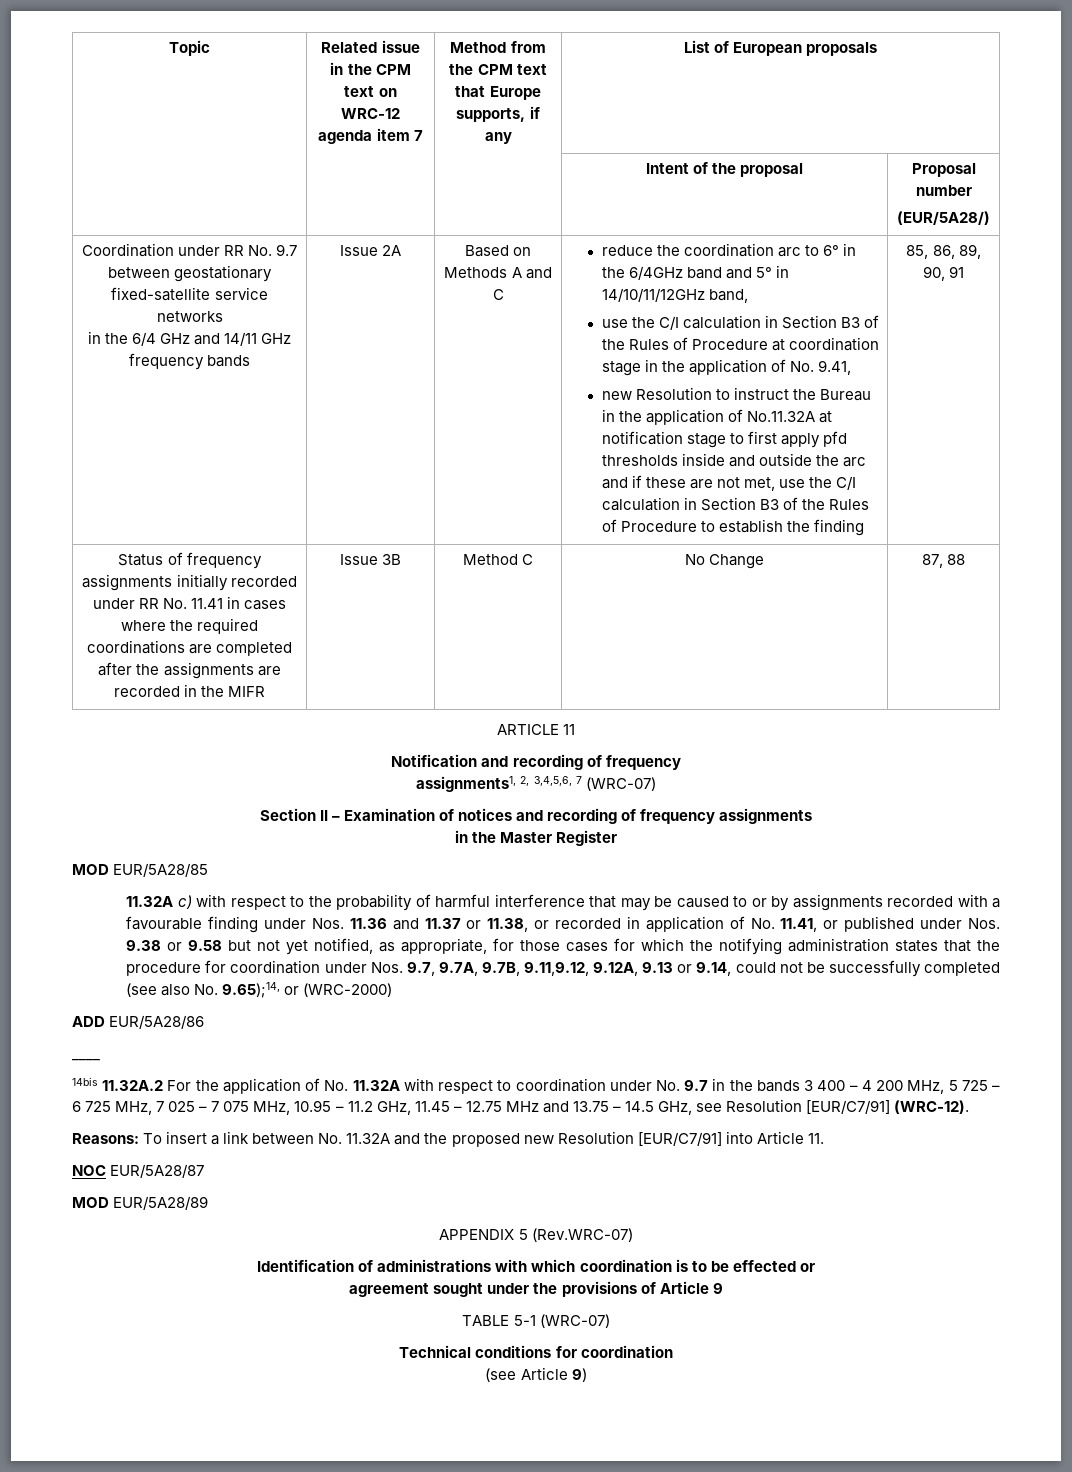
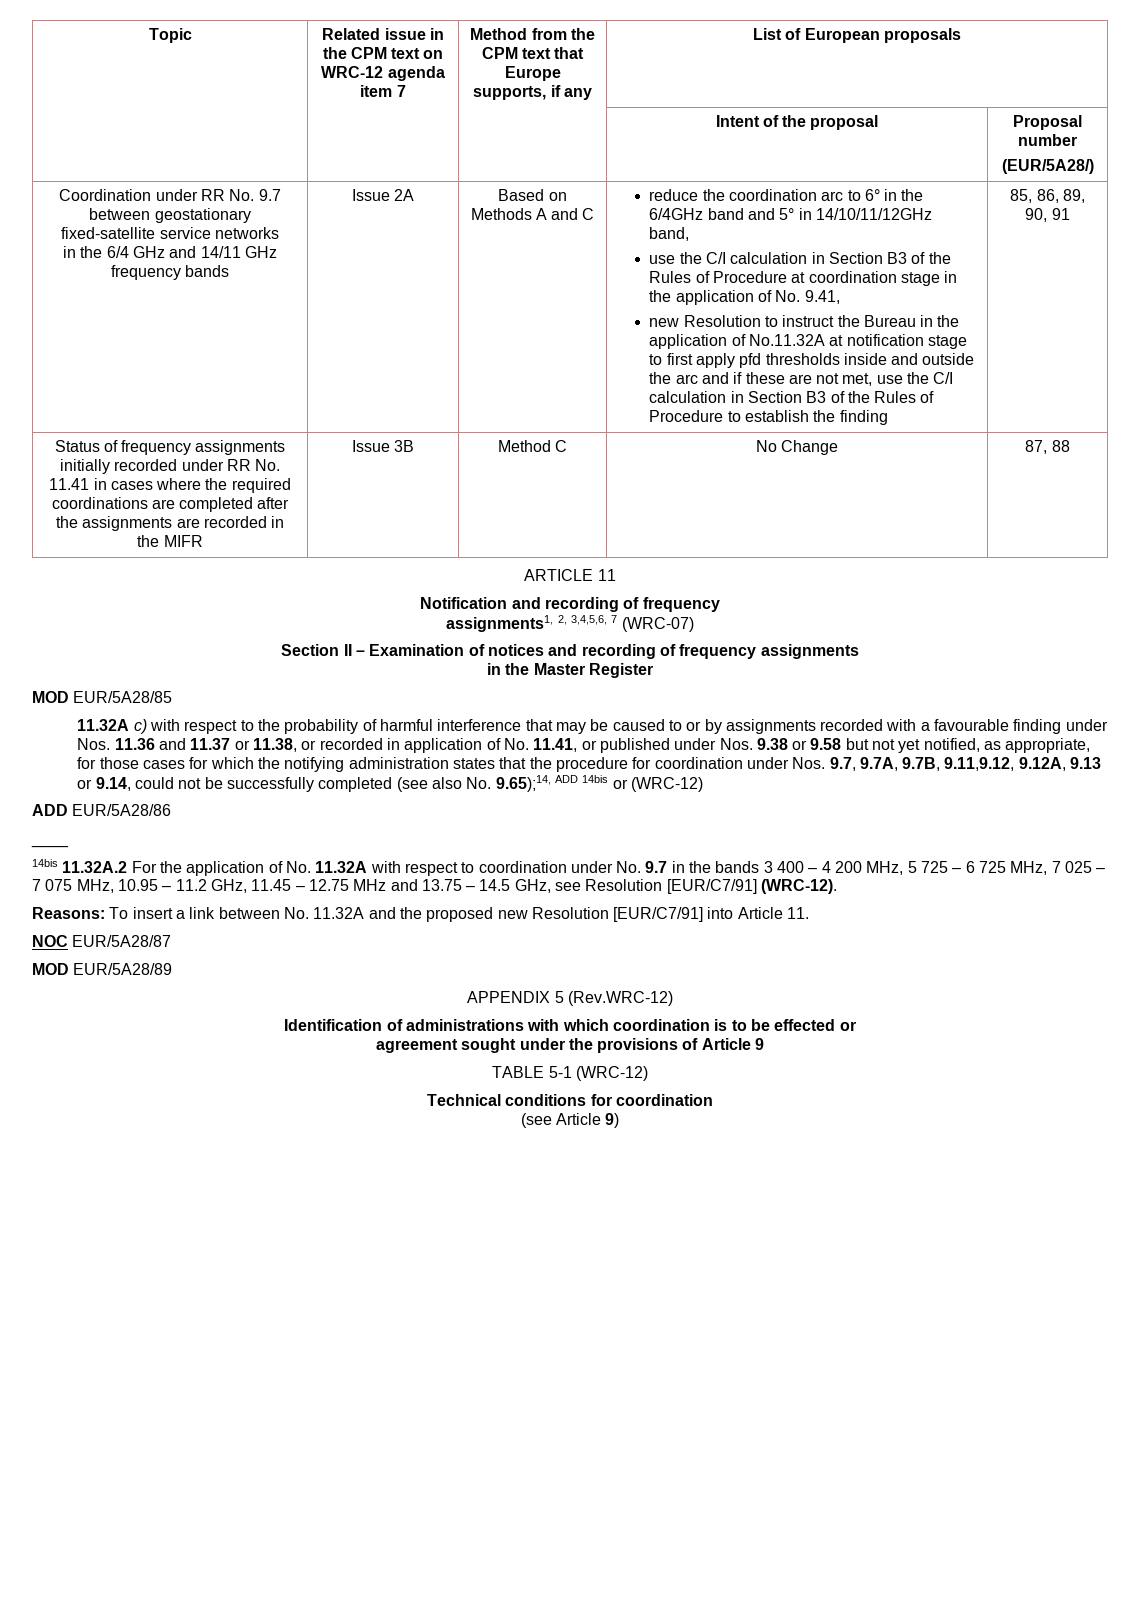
[284,983,393,997] or (WRC-2000) -> [554,775,703,792] ADD 14bis or (WRC-12)
[531,1228,633,1242] (Rev.WRC-07) -> [567,991,673,1006] (Rev.WRC-12)
[539,1314,610,1328] (WRC-07) -> [575,1066,648,1081] (WRC-12)

